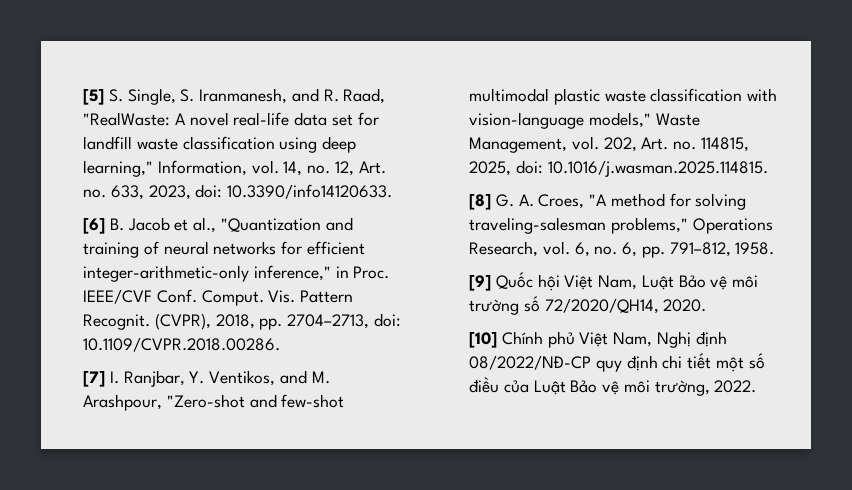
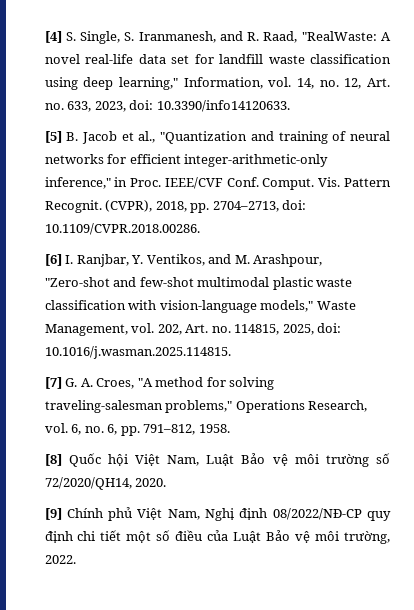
[83,88,105,105] [5] -> [44,31,62,43] [4]
[83,217,106,234] [6] -> [44,131,62,143] [5]
[83,370,106,387] [7] -> [44,254,62,266] [6]
[469,193,492,210] [8] -> [44,377,62,389] [7]
[469,274,492,291] [9] -> [44,454,62,466] [8]
[469,331,498,348] [10] -> [44,508,62,520] [9]

